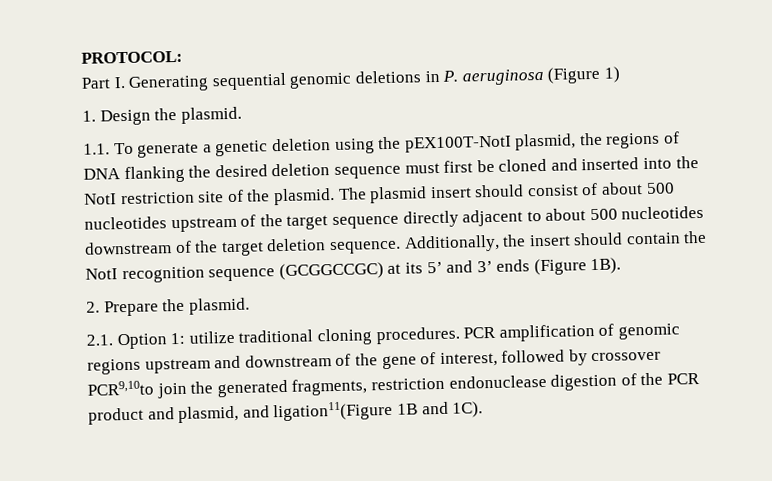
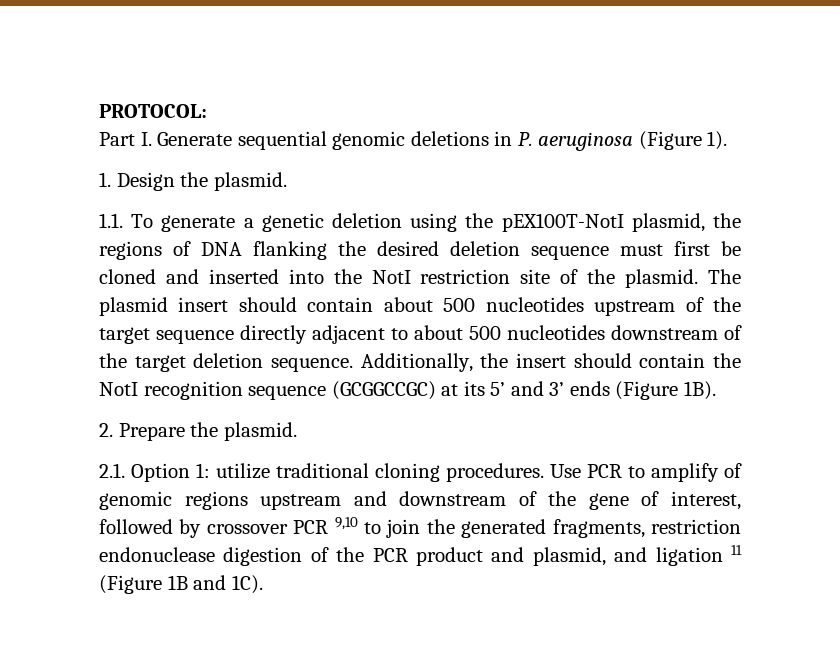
[128,75,210,92] Generating -> [157,132,233,146] Generate
[603,66,621,83] 1) -> [707,131,728,150] 1).
[526,182,599,197] consist of -> [307,297,374,312] contain
[463,324,595,342] PCR amplification -> [550,463,719,482] Use PCR to amplify
[87,380,154,396] PCR9,10to -> [293,517,381,534] PCR 9,10 to
[273,400,394,422] ligation11(Figure -> [655,545,742,566] [99,575,162,594] ligation 11 (Figure

